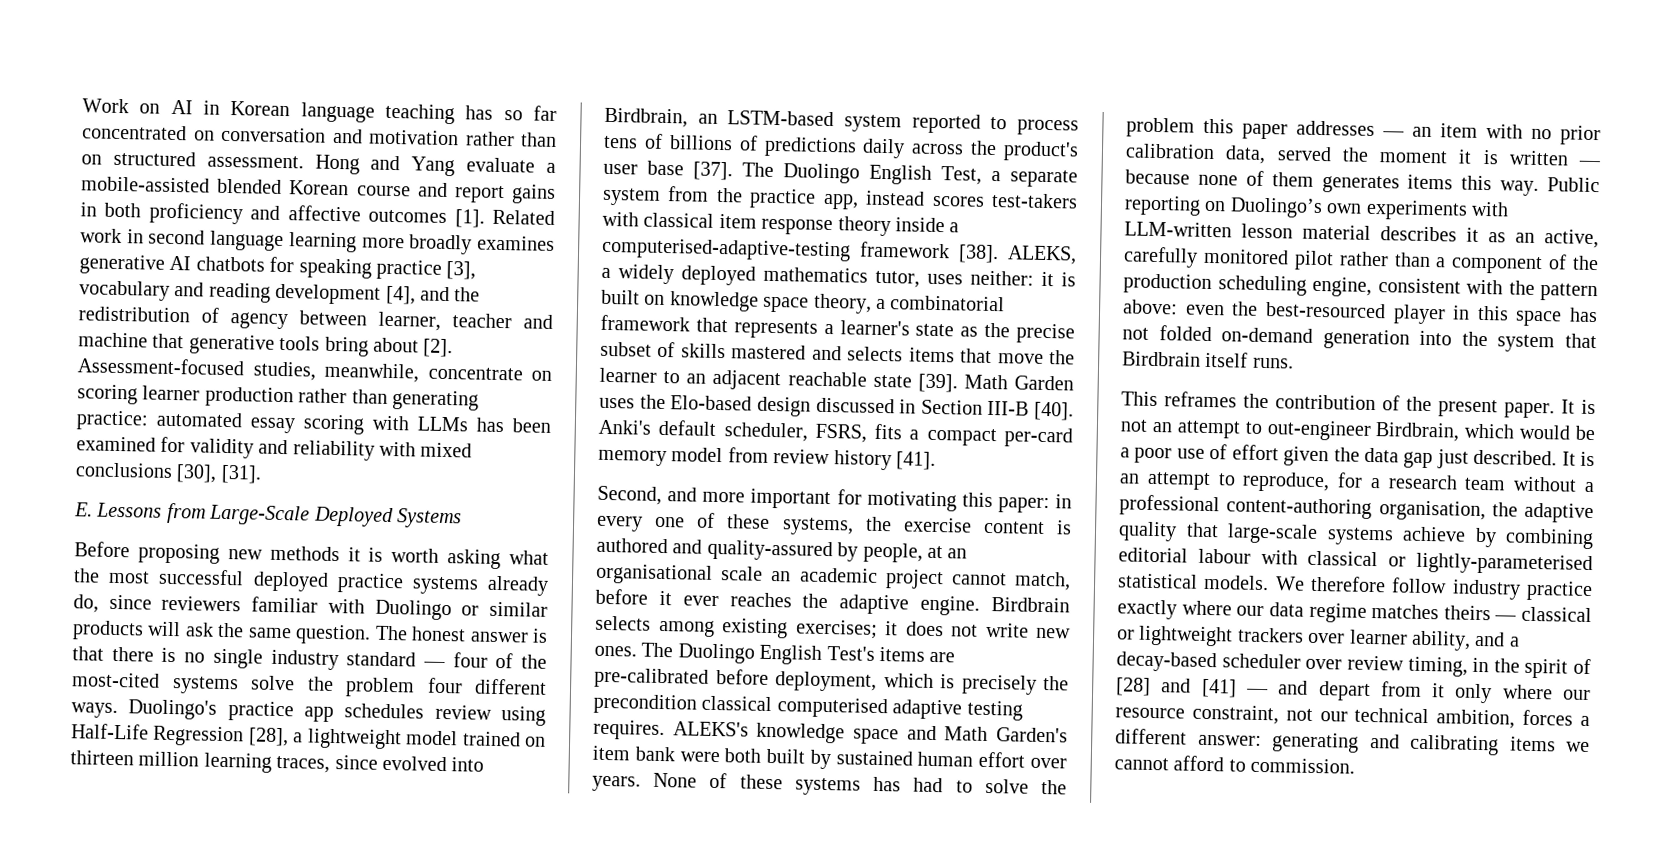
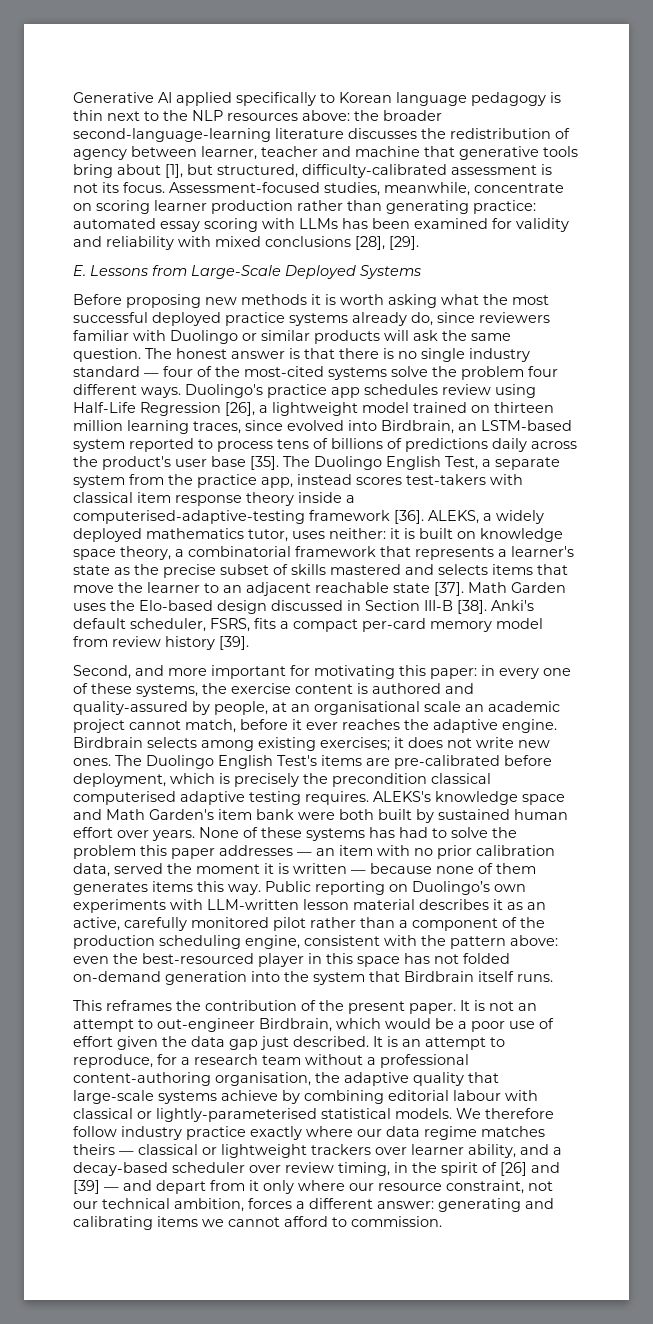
[82,98,557,125] [82,124,557,147] [81,150,556,177] [81,176,557,204] [80,202,555,228] [80,228,555,255] [79,254,477,280] [79,280,450,305] Work on AI in Korean language teaching has so far concentrated on conversation and motivation rather than on structured assessment. Hong and Yang evaluate a mobile-assisted blended Korean course and report gains in both proficiency and affective outcomes [1]. Related work in second language learning more broadly examines generative AI chatbots for speaking practice [3], vocabulary and reading development [4], and -> [73,92,561,106] [73,110,442,121] [73,128,417,142] Generative AI applied specifically to Korean language pedagogy is thin next to the NLP resources above: the broader second-language-learning literature discusses
[423,338,454,358] [2]. -> [165,164,552,178] [73,182,165,193] [1], but structured, difficulty-calibrated assessment is not its focus.
[176,464,262,484] [30], [31]. -> [355,236,419,250] [28], [29].
[247,727,289,747] [28], -> [225,402,255,416] [26],
[693,161,733,181] [37]. -> [250,456,279,470] [35].
[958,244,999,264] [38]. -> [394,510,424,524] [36].
[917,373,958,393] [39]. -> [434,582,464,596] [37].
[1034,401,1074,421] [40]. -> [457,600,487,614] [38].
[896,451,936,470] [41]. -> [219,636,249,650] [39].
[1116,677,1237,698] [28] and [41] -> [500,1162,560,1176] [73,1180,100,1194] [26] and [39]

